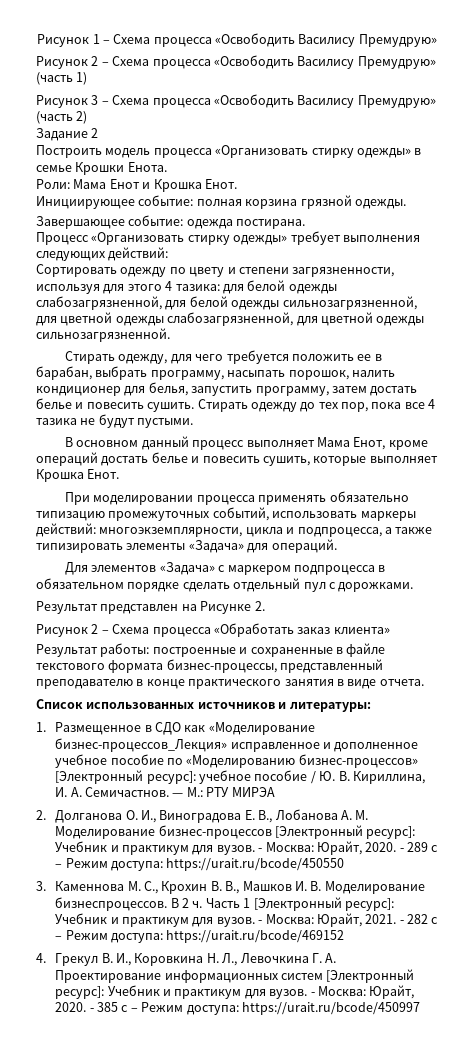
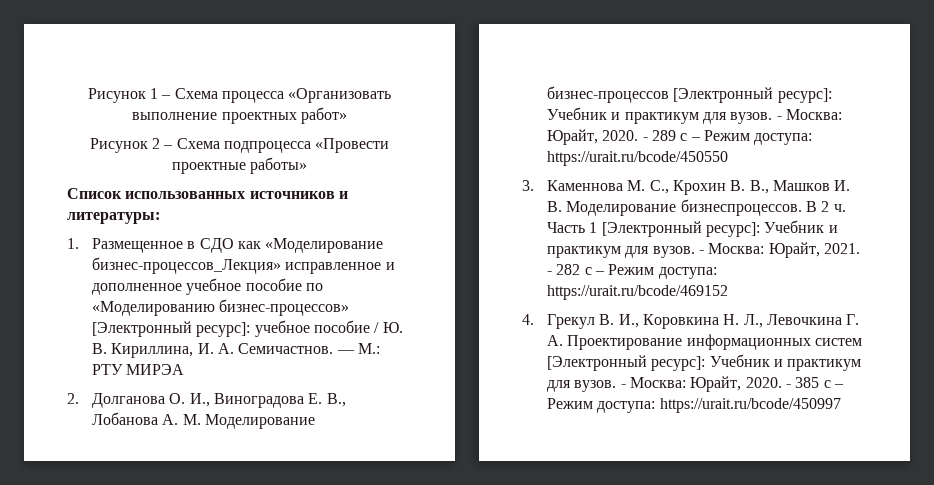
[215,33,437,47] [36,55,436,69] [36,72,88,85] [36,94,436,108] [36,111,88,124] [36,128,99,141] [36,145,422,158] [36,162,167,175] [36,179,237,192] [36,195,406,209] [36,215,306,229] [36,231,420,245] [36,247,169,261] [36,264,395,277] [36,280,337,294] [36,296,417,310] [36,312,425,326] [36,328,170,342] [65,350,382,364] [36,366,395,380] [36,382,418,396] [36,398,436,412] [36,414,194,428] [65,436,428,450] [36,452,438,466] [36,469,120,482] [65,491,409,505] [36,507,416,521] [36,523,433,537] [36,539,337,553] [65,562,386,575] [36,578,414,592] [36,601,265,614] [36,623,390,637] [36,643,386,657] [36,659,384,673] [36,679,424,689] «Освободить Василису Премудрую» // Рисунок 2 – Схема процесса «Освободить Василису Премудрую» (часть 1) // Рисунок 3 – Схема процесса «Освободить Василису Премудрую» (часть 2) // Задание 2 // Построить модель процесса «Организовать стирку одежды» в семье Крошки Енота. // Роли: Мама Енот и Крошка Енот. // Инициирующее событие: полная корзина грязной одежды. // Завершающее событие: одежда постирана. // Процесс «Организовать стирку одежды» требует выполнения следующих действий: // Сортировать одежду по цвету и степени загрязненности, используя для этого 4 тазика: для белой одежды слабозагрязненной, для белой одежды сильнозагрязненной, для цветной одежды слабозагрязненной, для цветной одежды сильнозагрязненной. // Стирать одежду, для чего требуется положить ее в барабан, выбрать программу, насыпать порошок, налить кондиционер для белья, запустить программу, затем достать белье и повесить сушить. Стирать одежду до тех пор, пока все 4 тазика не будут пустыми. // В основном данный процесс выполняет Мама Енот, кроме операций достать белье и повесить сушить, которые выполняет Крошка Енот. // При моделировании процесса применять обязательно типизацию промежуточных событий, использовать маркеры действий: многоэкземплярности, цикла и подпроцесса, а также типизировать элементы «Задача» для операций. // Для элементов «Задача» с маркером подпроцесса в обязательном порядке сделать отдельный пул с дорожками. // Результат представлен на Рисунке 2. // Рисунок 2 – Схема процесса «Обработать заказ клиента» // Результат работы: построенные и сохраненные в файле текстового формата бизнес-процессы, представленный преподавателю в конце практического занятия в виде отчета. -> [288,88,392,103] [132,107,347,124] [89,138,390,153] [171,157,308,174] «Организовать выполнение проектных работ» // Рисунок 2 – Схема подпроцесса «Провести проектные работы»

